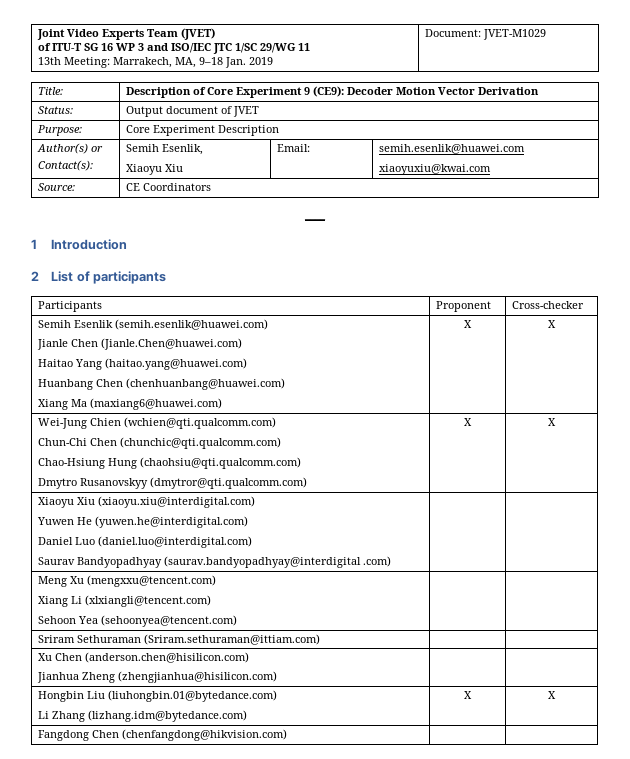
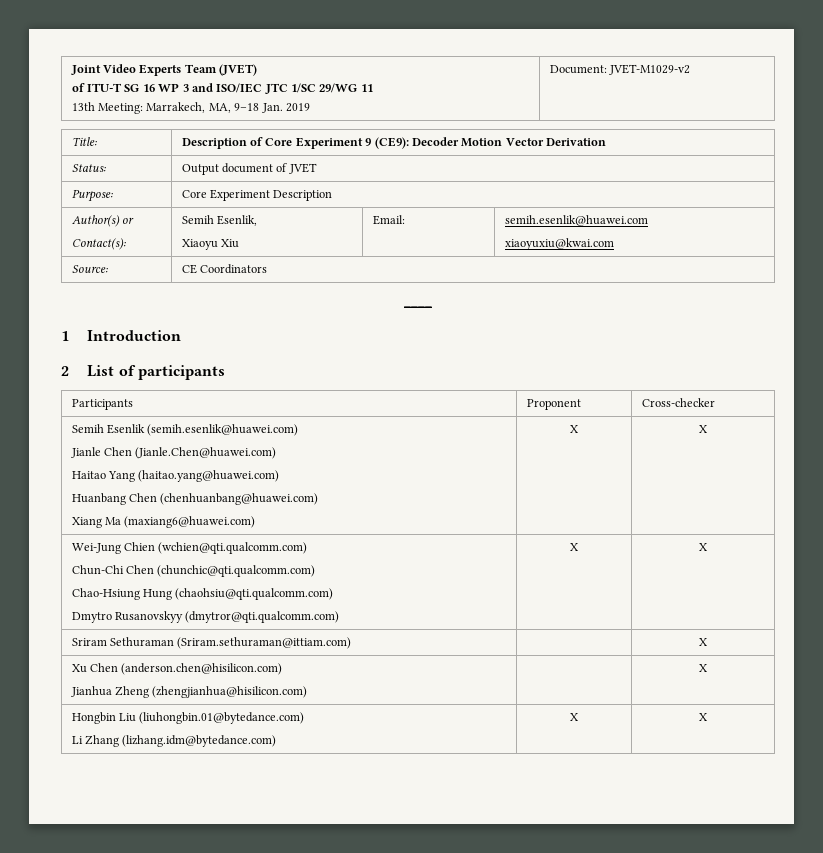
[483,29,547,40] JVET-M1029 -> [609,64,691,75] JVET-M1029-v2
[38,496,256,508] [37,516,249,528] [38,536,253,548] [38,556,392,568] [38,575,217,587] [38,595,212,607] [38,615,238,627] // Xiaoyu Xiu (xiaoyu.xiu@interdigital.com) // Yuwen He (yuwen.he@interdigital.com) // Daniel Luo (daniel.luo@interdigital.com) // Saurav Bandyopadhyay (saurav.bandyopadhyay@interdigital .com) | | // Meng Xu (mengxxu@tencent.com) // Xiang Li (xlxiangli@tencent.com) // Sehoon Yea (sehoonyea@tencent.com) | | -> (708, 547) none
(321, 639) none -> [699,638,708,646] X
(278, 677) none -> [699,664,708,672] X
[38,729,288,741] // Fangdong Chen (chenfangdong@hikvision.com) | | -> (708, 717) none

